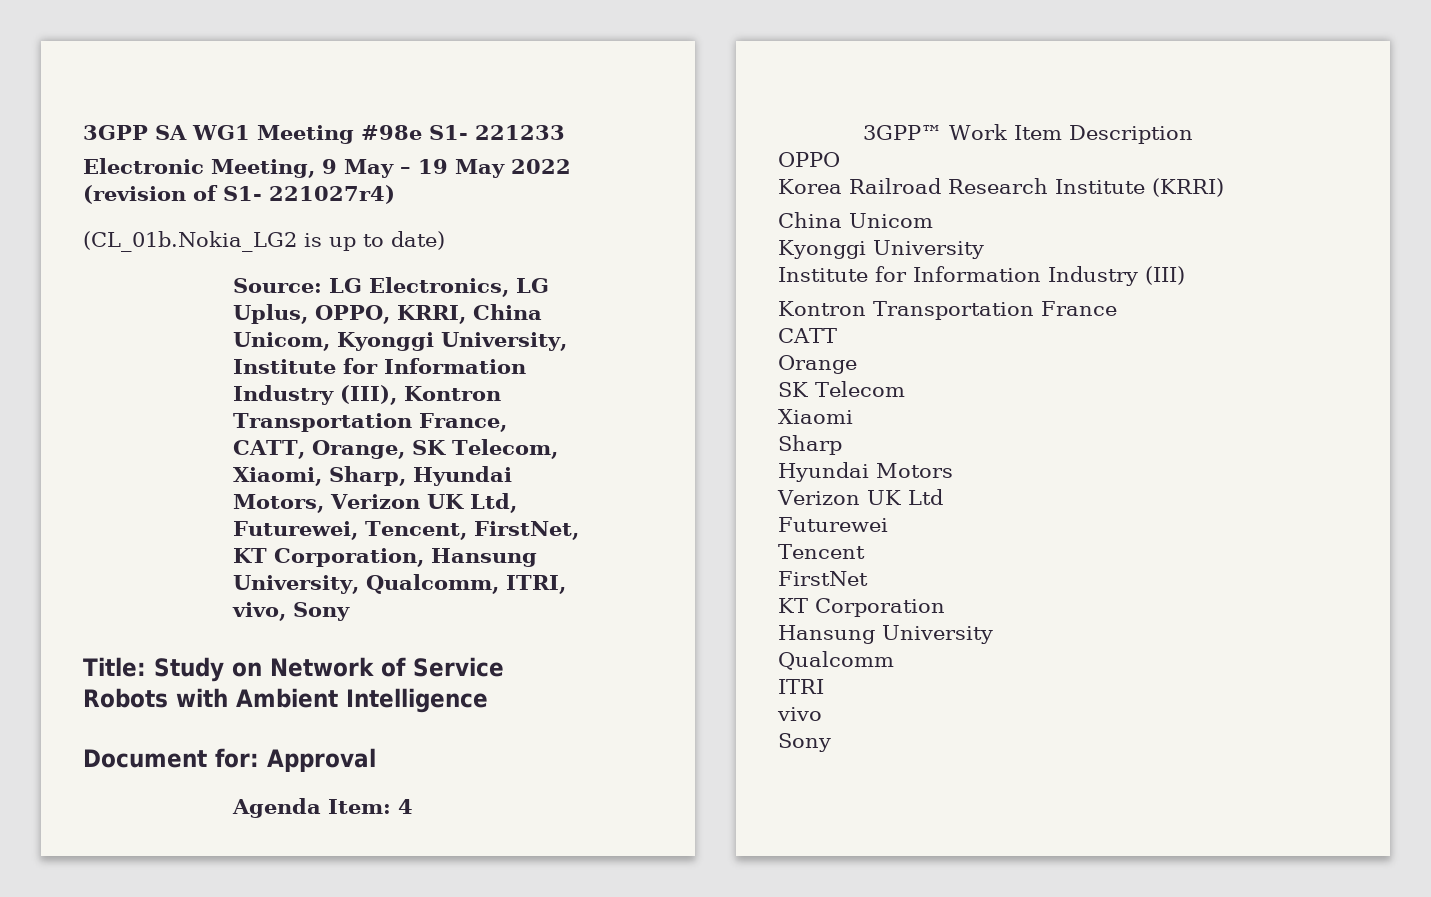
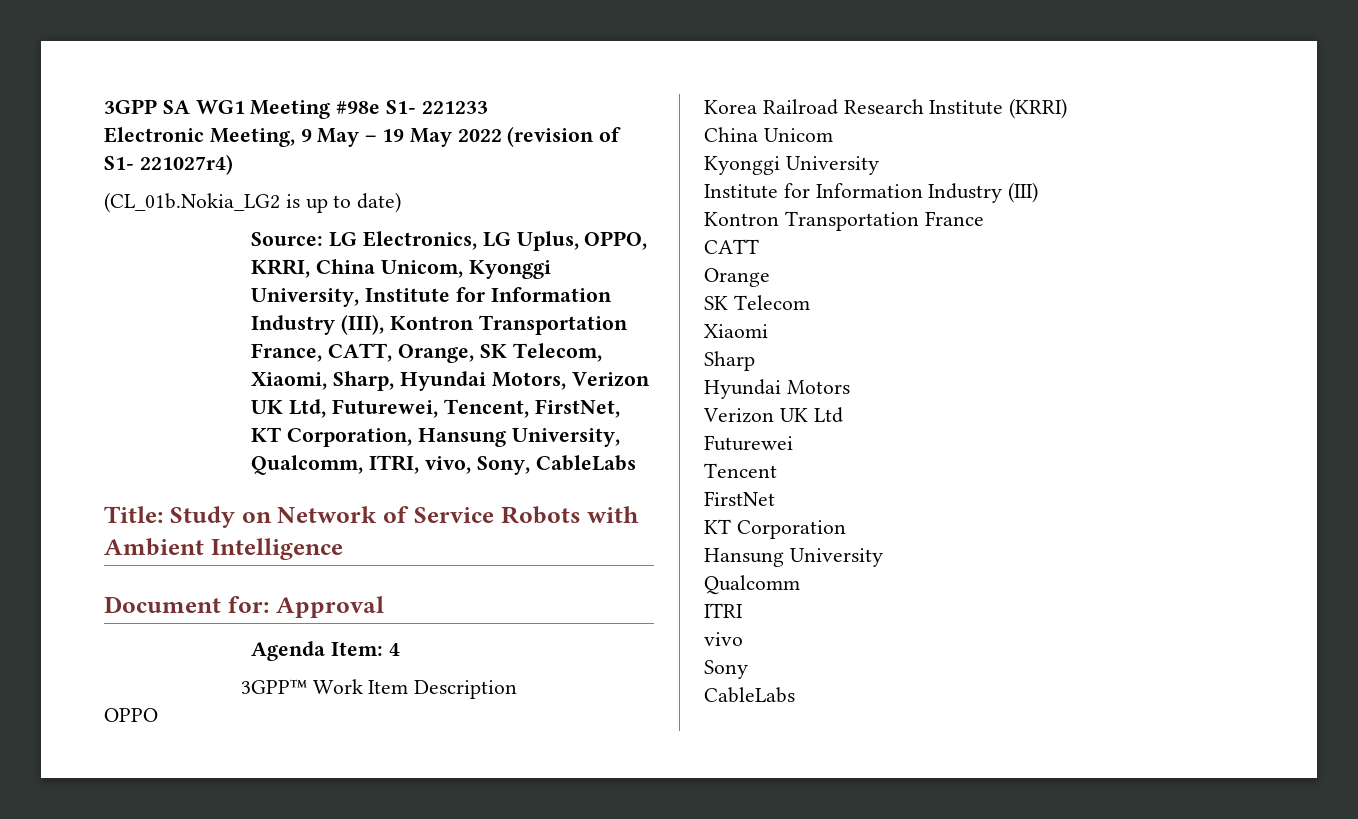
[293,602,350,621] Sony -> [476,455,636,475] Sony, CableLabs
(831, 742) none -> [704,687,795,703] // CableLabs

